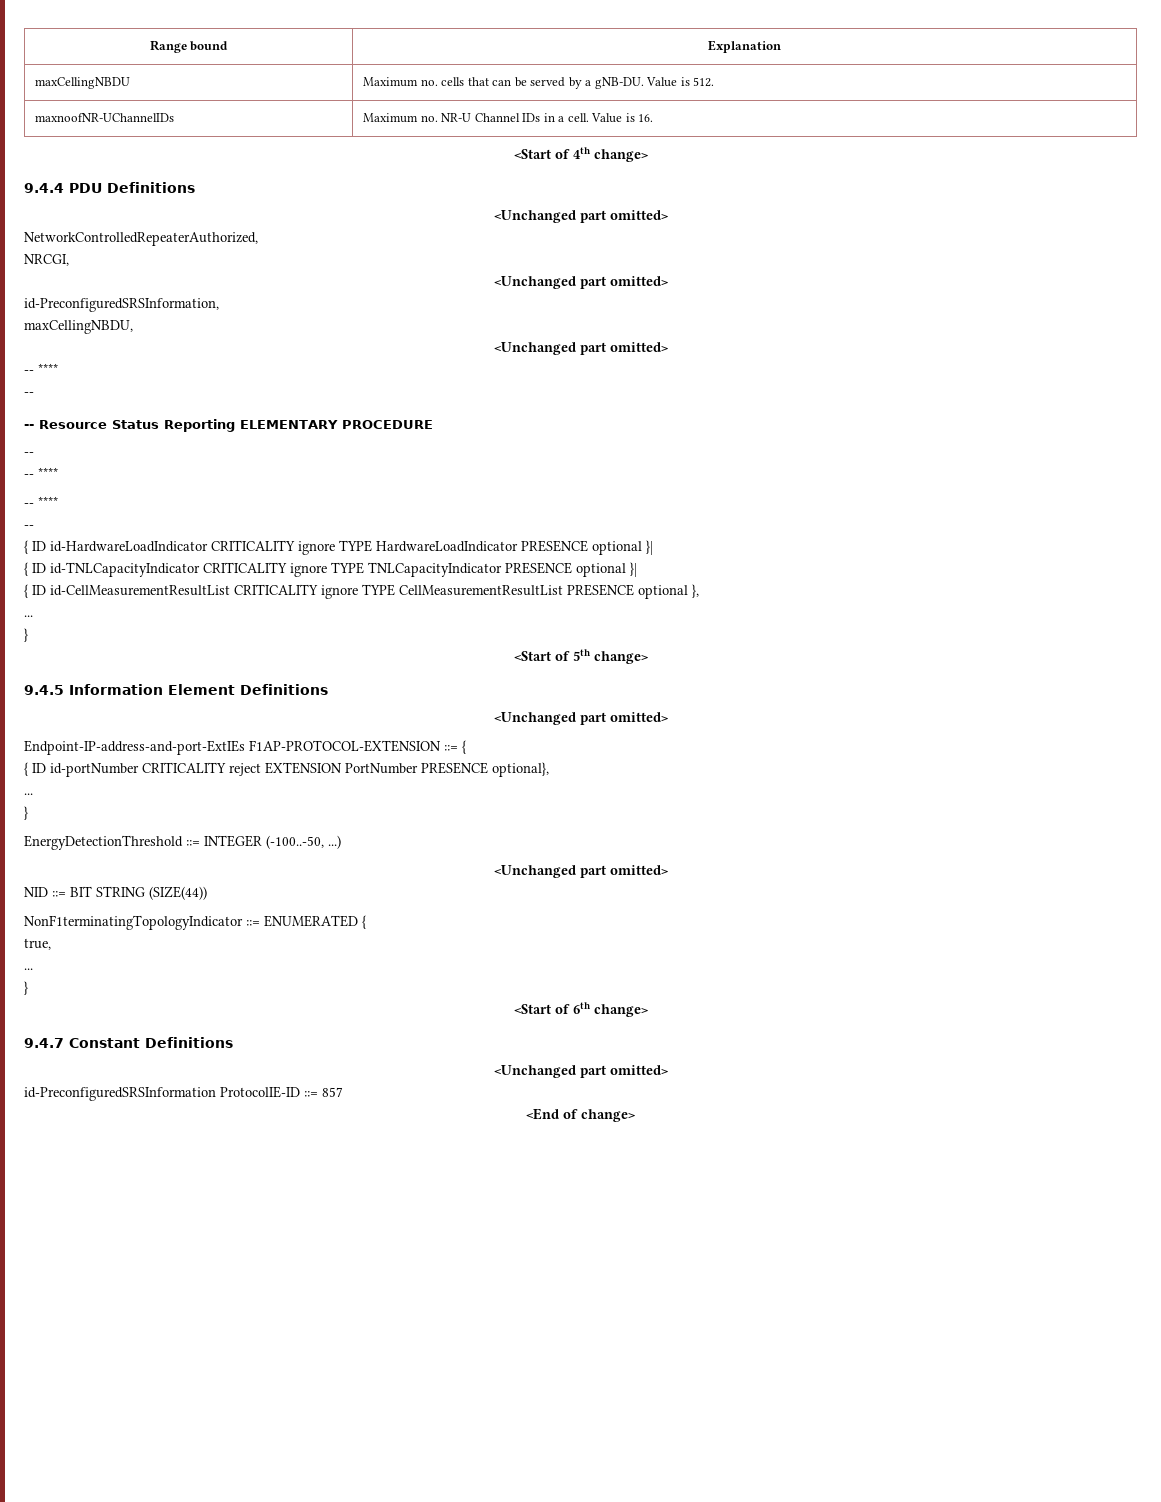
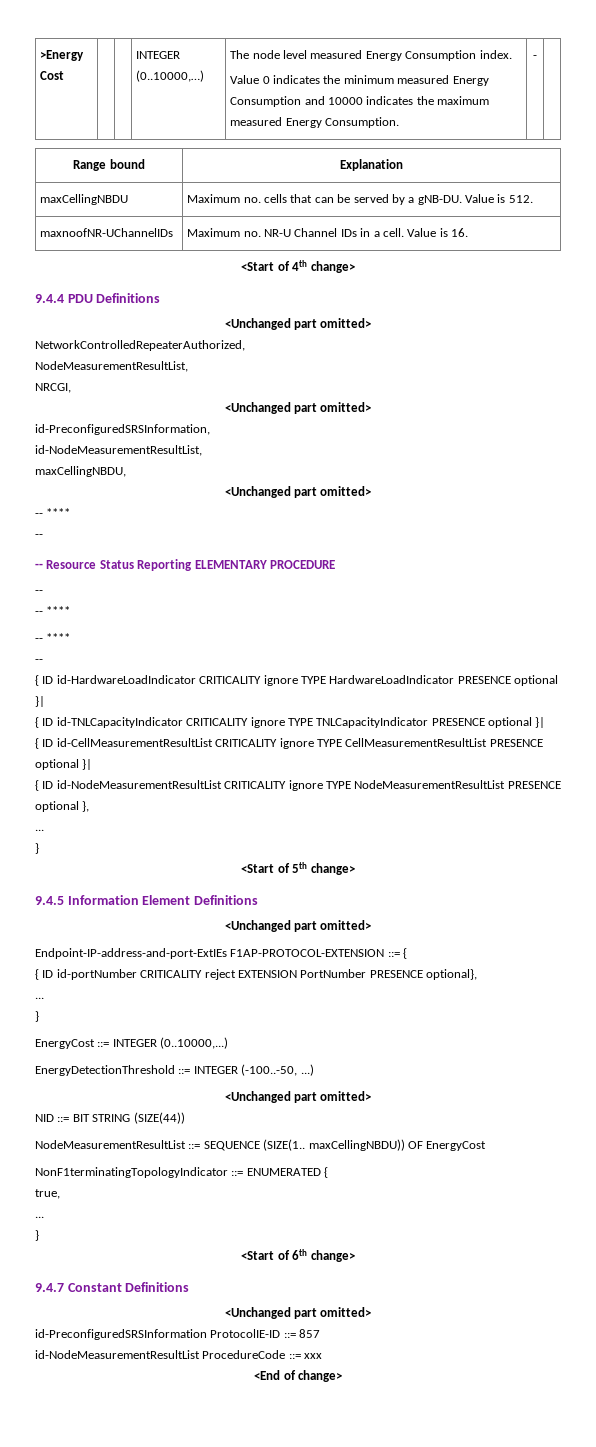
(149, 46) none -> [40,50,85,61] [40,71,65,80] [136,51,181,59] [136,70,205,82] [230,50,512,61] [230,75,489,86] [230,96,490,107] [230,117,400,128] [533,55,537,59] >Energy Cost | | | INTEGER (0..10000,…) | The node level measured Energy Consumption index. // Value 0 indicates the minimum measured Energy Consumption and 10000 indicates the maximum measured Energy Consumption. | - | //
(258, 239) none -> [35,361,188,372] // NodeMeasurementResultList,
(219, 305) none -> [35,445,202,456] // id-NodeMeasurementResultList,
(688, 592) none -> [82,759,93,770] [35,780,561,791] [35,801,79,812] }| // { ID id-NodeMeasurementResultList CRITICALITY ignore TYPE NodeMeasurementResultList PRESENCE optional
(28, 813) none -> [35,1037,229,1049] // EnergyCost ::= INTEGER (0..10000,...)
(207, 893) none -> [35,1139,487,1151] // NodeMeasurementResultList ::= SEQUENCE (SIZE(1.. maxCellingNBDU)) OF EnergyCost
(343, 1092) none -> [35,1350,323,1359] // id-NodeMeasurementResultList ProcedureCode ::= xxx

